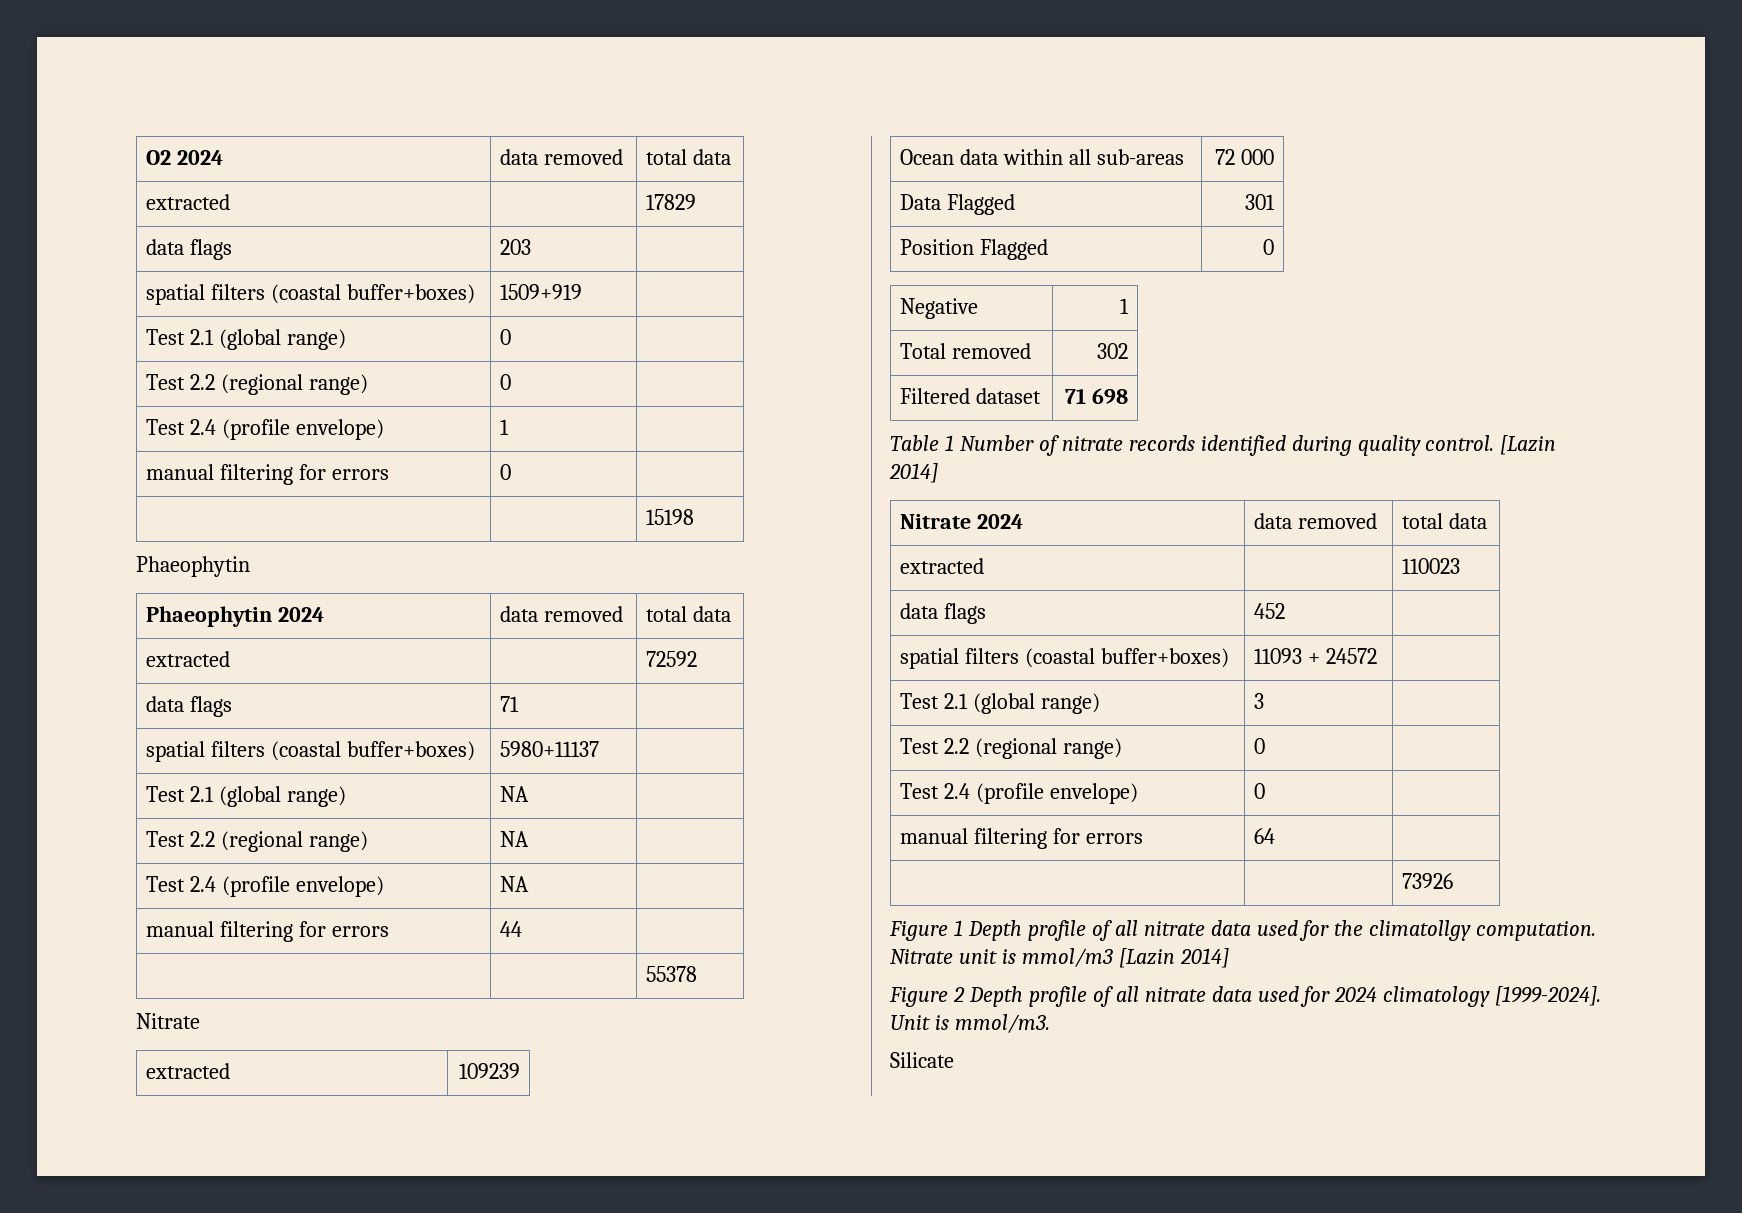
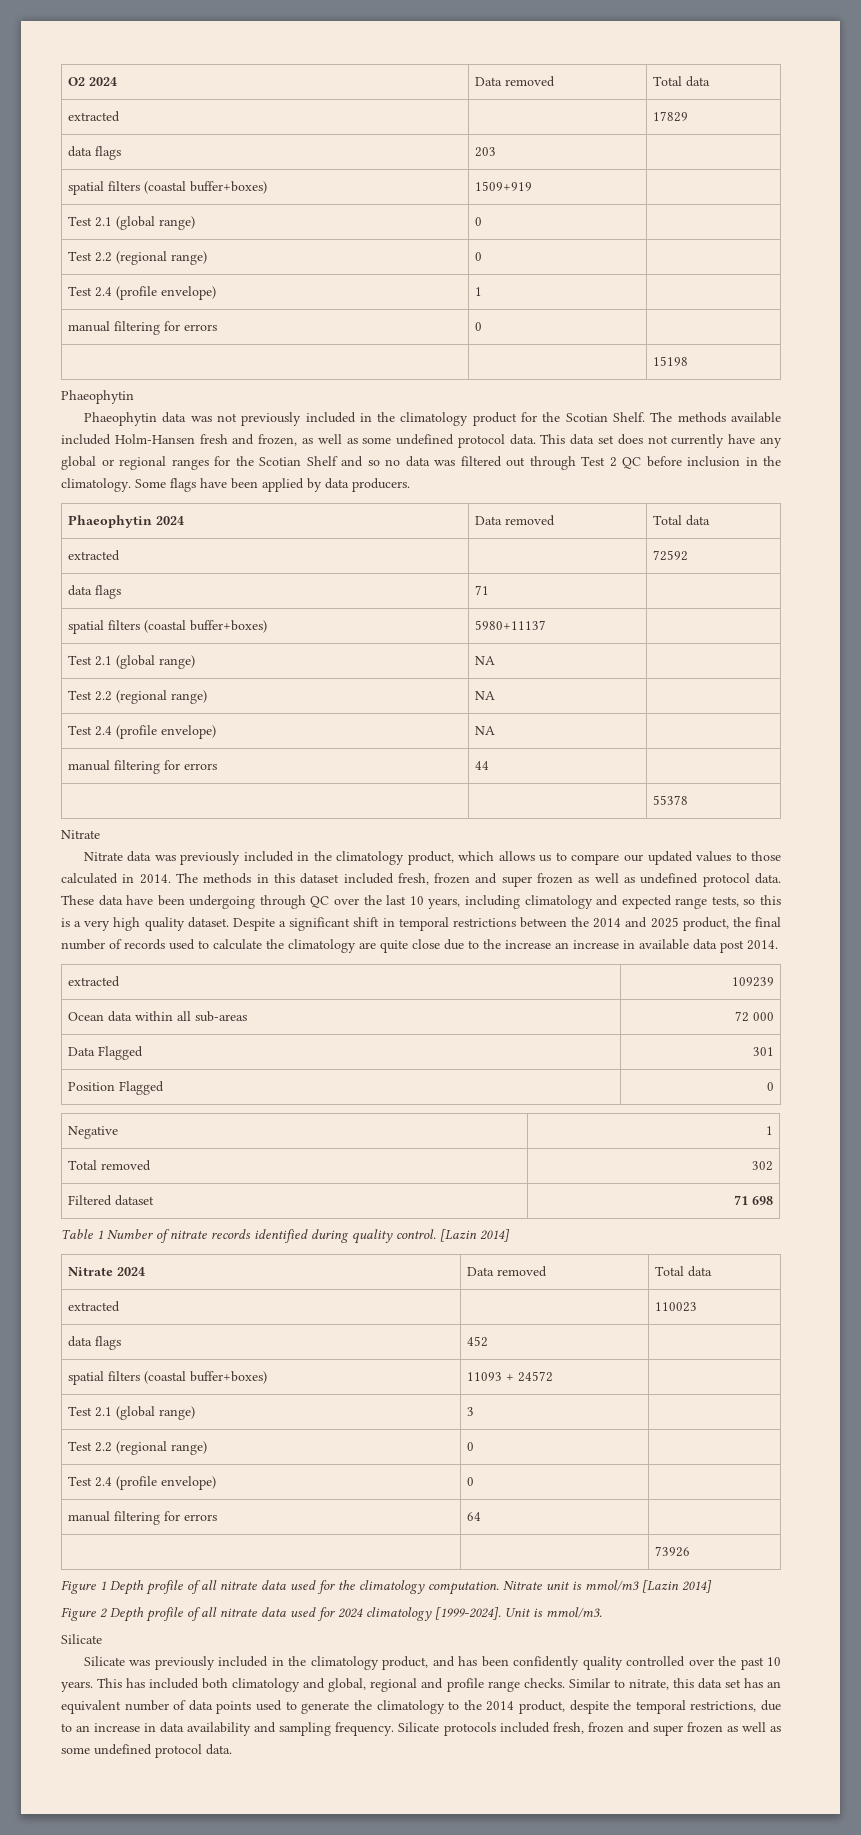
[499,149,623,165] [645,149,687,165] data removed | total -> [474,76,555,87] [652,76,682,86] Data removed | Total
(250, 566) none -> [83,412,781,426] [61,434,782,448] [61,456,781,470] [61,478,410,492] // Phaeophytin data was not previously included in the climatology product for the Scotian Shelf. The methods available included Holm-Hansen fresh and frozen, as well as some undefined protocol data. This data set does not currently have any global or regional ranges for the Scotian Shelf and so no data was filtered out through Test 2 QC before inclusion in the climatology. Some flags have been applied by data producers.
[499,606,623,622] [645,606,687,622] data removed | total -> [474,515,555,526] [652,515,682,525] Data removed | Total
(200, 1021) none -> [83,851,781,865] [61,873,781,887] [61,895,781,909] [61,917,781,931] [61,939,778,953] // Nitrate data was previously included in the climatology product, which allows us to compare our updated values to those calculated in 2014. The methods in this dataset included fresh, frozen and super frozen as well as undefined protocol data. These data have been undergoing through QC over the last 10 years, including climatology and expected range tests, so this is a very high quality dataset. Despite a significant shift in temporal restrictions between the 2014 and 2025 product, the final number of records used to calculate the climatology are quite close due to the increase an increase in available data post 2014.
[1253,513,1377,529] [1401,513,1443,529] data removed | total -> [466,1266,547,1277] [654,1266,684,1276] Data removed | Total
[1369,920,1472,941] climatollgy -> [359,1580,425,1594] climatology
(954, 1060) none -> [83,1656,781,1670] [61,1678,781,1692] [61,1700,781,1714] [61,1722,782,1736] [61,1744,232,1758] // Silicate was previously included in the climatology product, and has been confidently quality controlled over the past 10 years. This has included both climatology and global, regional and profile range checks. Similar to nitrate, this data set has an equivalent number of data points used to generate the climatology to the 2014 product, despite the temporal restrictions, due to an increase in data availability and sampling frequency. Silicate protocols included fresh, frozen and super frozen as well as some undefined protocol data.

